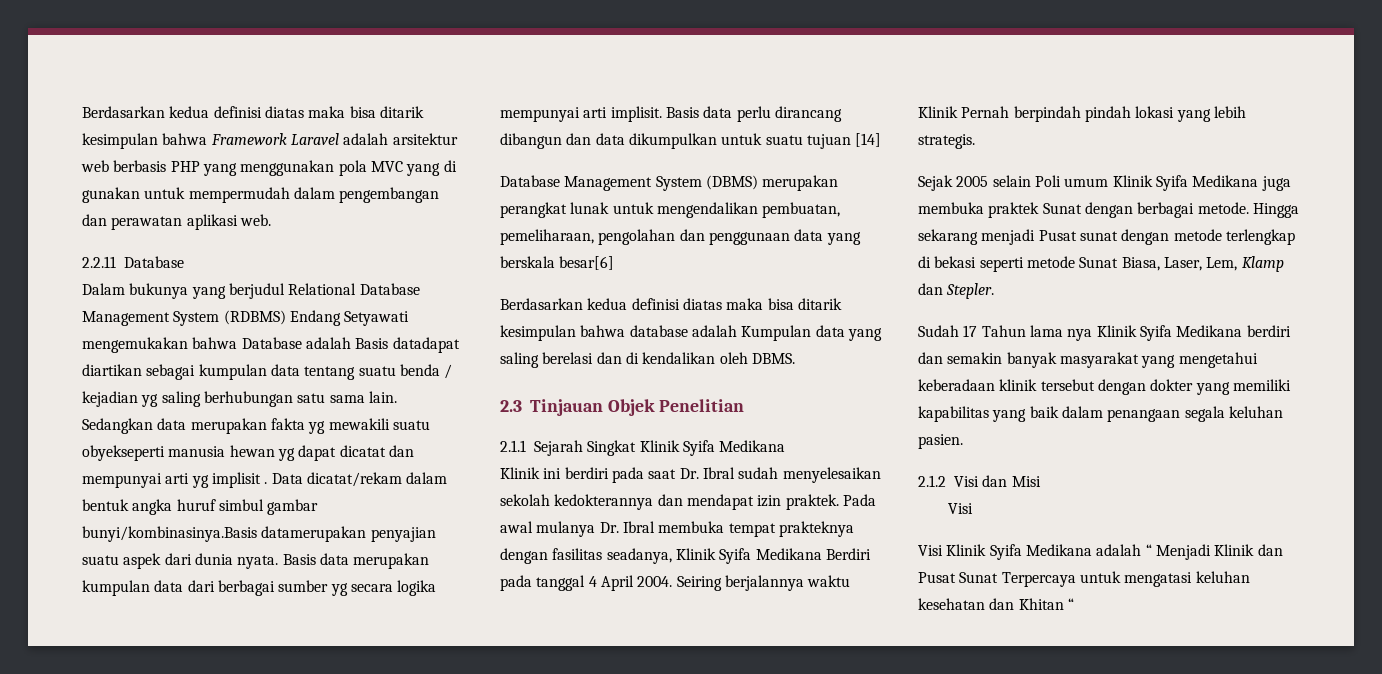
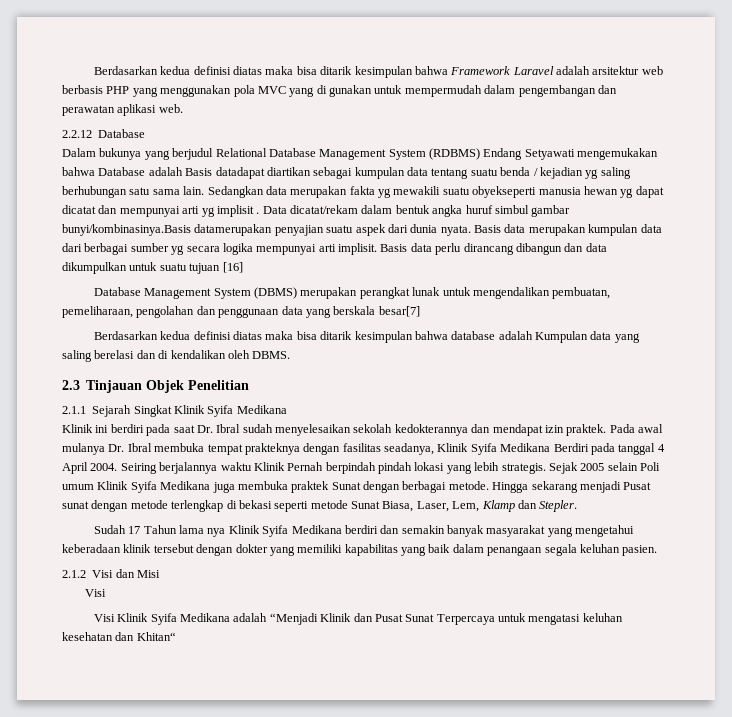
[82,256,116,268] 2.2.11 -> [62,130,92,138] 2.2.12
[855,133,882,147] [14] -> [222,262,243,273] [16]
[559,256,615,270] besar[6] -> [378,306,420,317] besar[7]
(975, 141) // -> (546, 468) none
[1145,544,1211,560] “ Menjadi -> [269,613,318,625] “Menjadi
[1018,598,1074,610] Khitan “ -> [136,632,176,641] Khitan“

